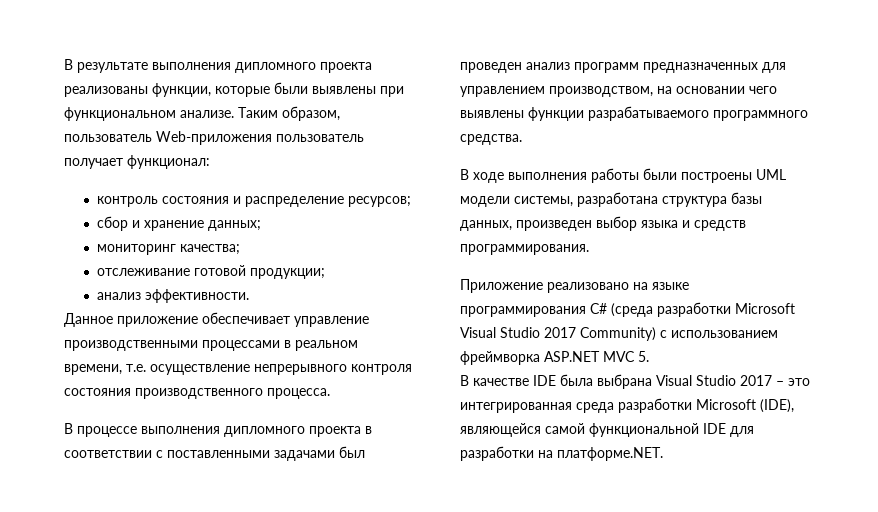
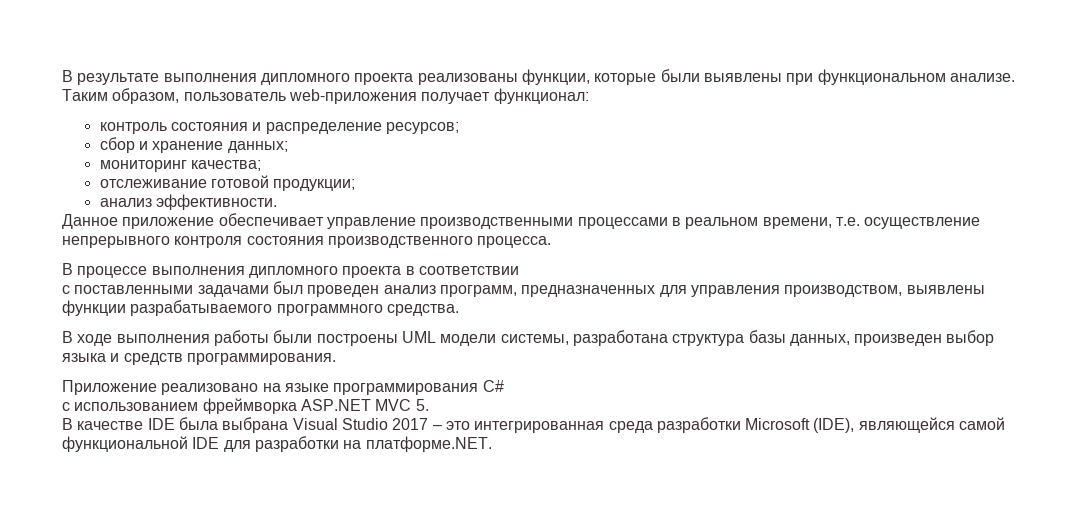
[156,131,364,145] Web-приложения пользователь -> [288,89,417,104] web-приложения
(152, 454) none -> (519, 270) //
[574,62,639,73] программ -> [439,285,517,297] программ,
[460,86,777,97] управлением производством, на основании чего -> [690,285,903,297] управления производством,
[611,302,795,317] [460,327,656,341] (среда разработки Microsoft Visual Studio 2017 Community) -> (504, 386) //

